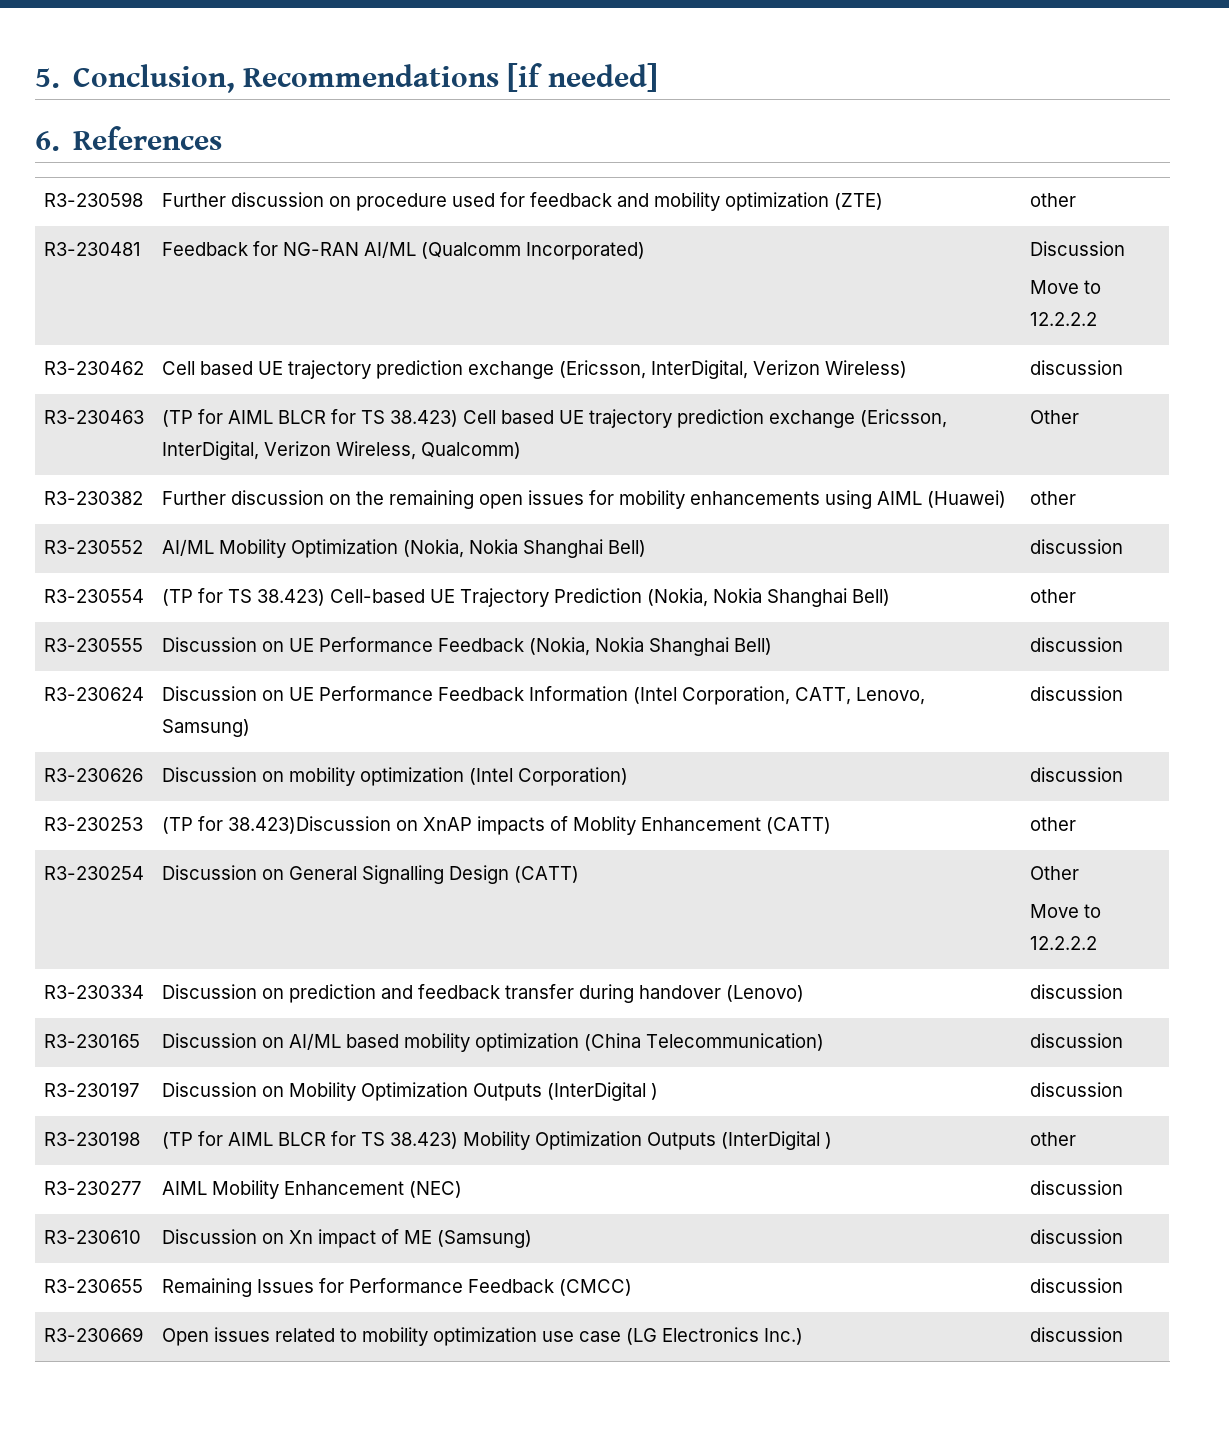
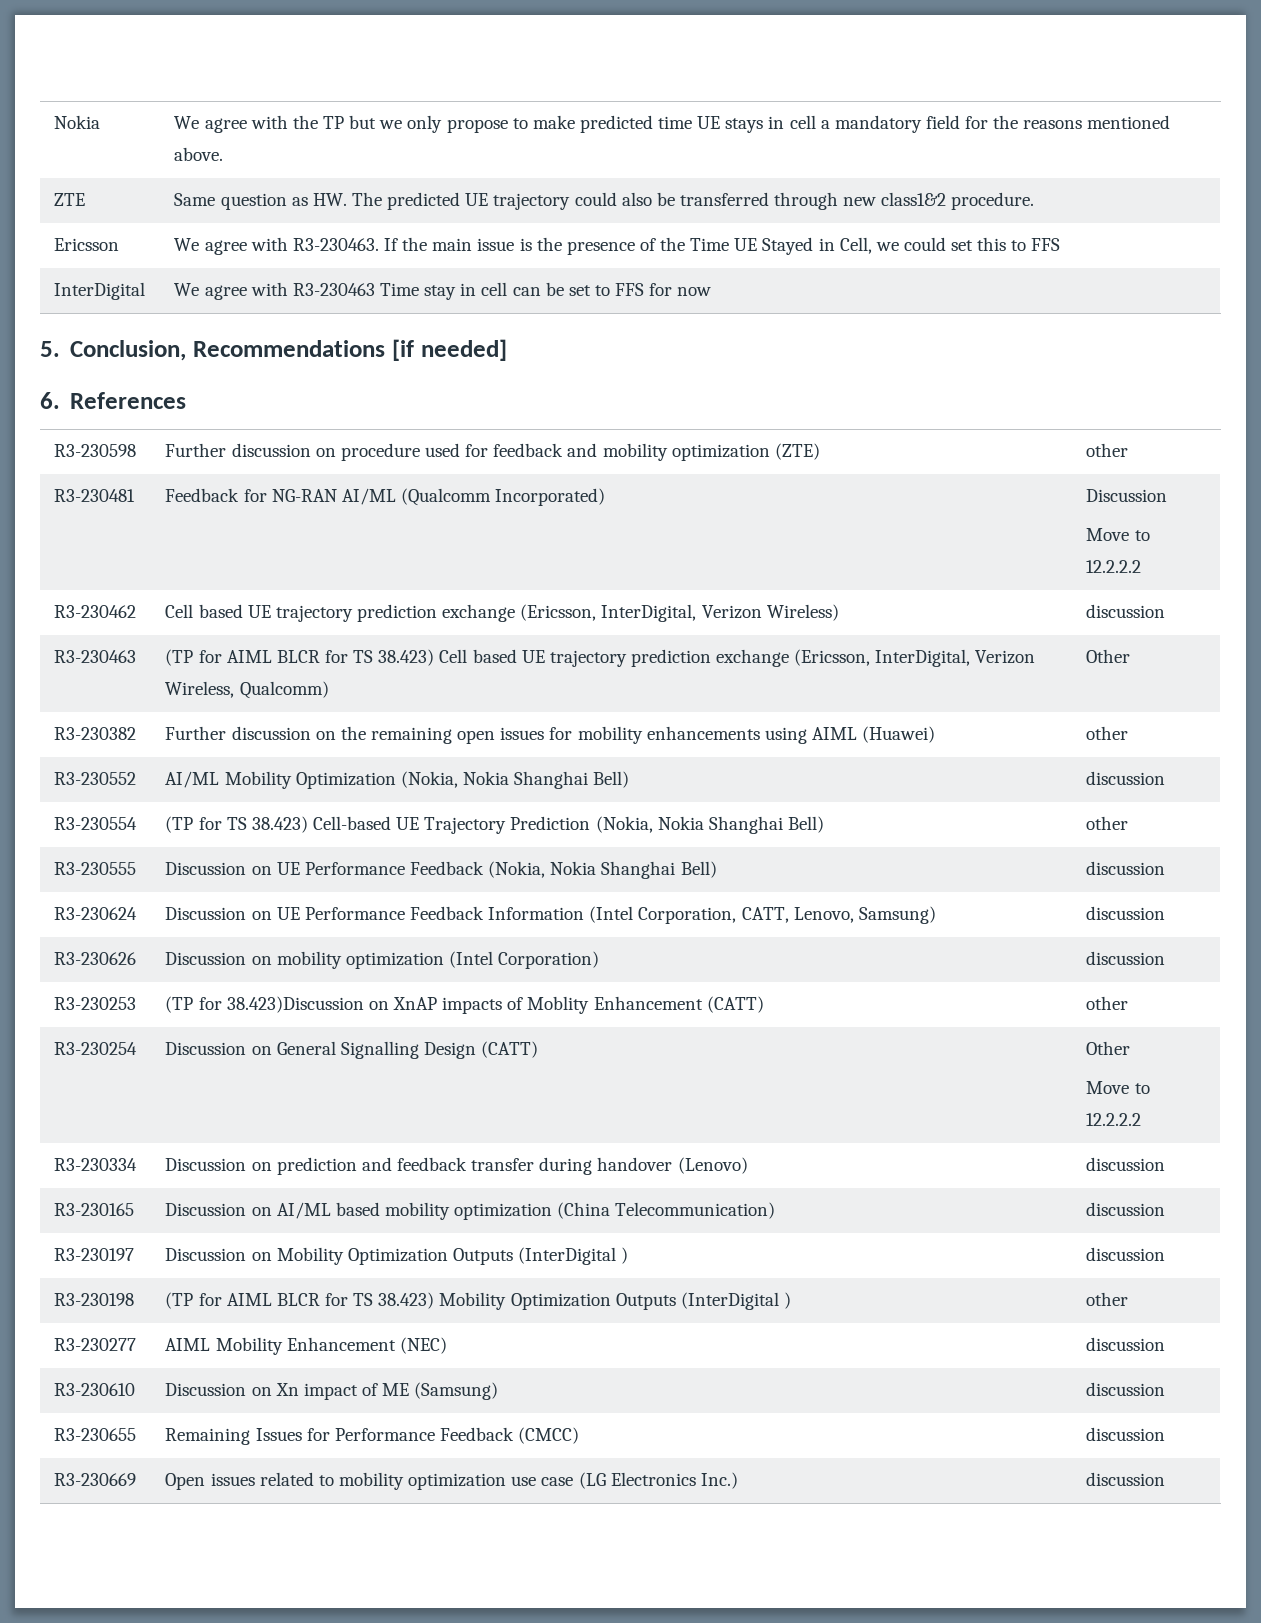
(35, 78) none -> [54,115,101,129] [174,115,1171,133] [174,147,224,161] [54,193,86,206] [174,192,1035,210] [54,238,120,251] [174,237,1061,255] [54,282,146,300] [174,282,712,300] Nokia | We agree with the TP but we only propose to make predicted time UE stays in cell a mandatory field for the reasons mentioned above. // ZTE | Same question as HW. The predicted UE trajectory could also be transferred through new class1&2 procedure. // Ericsson | We agree with R3-230463. If the main issue is the presence of the Time UE Stayed in Cell, we could set this to FFS // InterDigital | We agree with R3-230463 Time stay in cell can be set to FFS for now //

